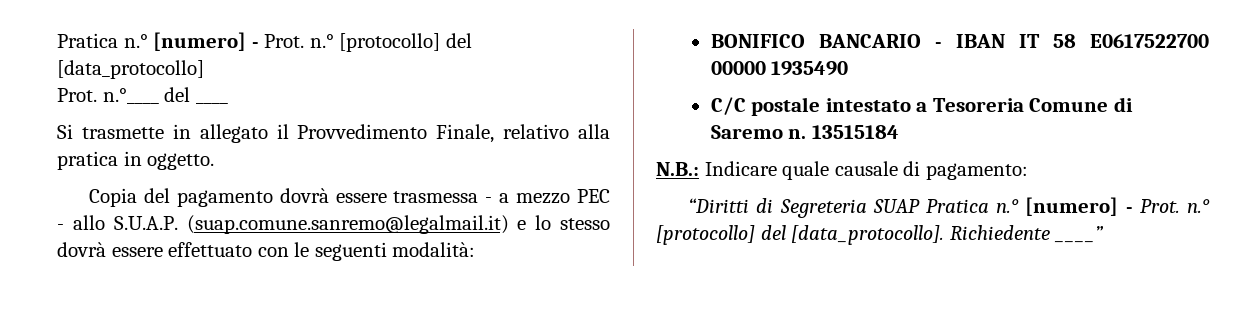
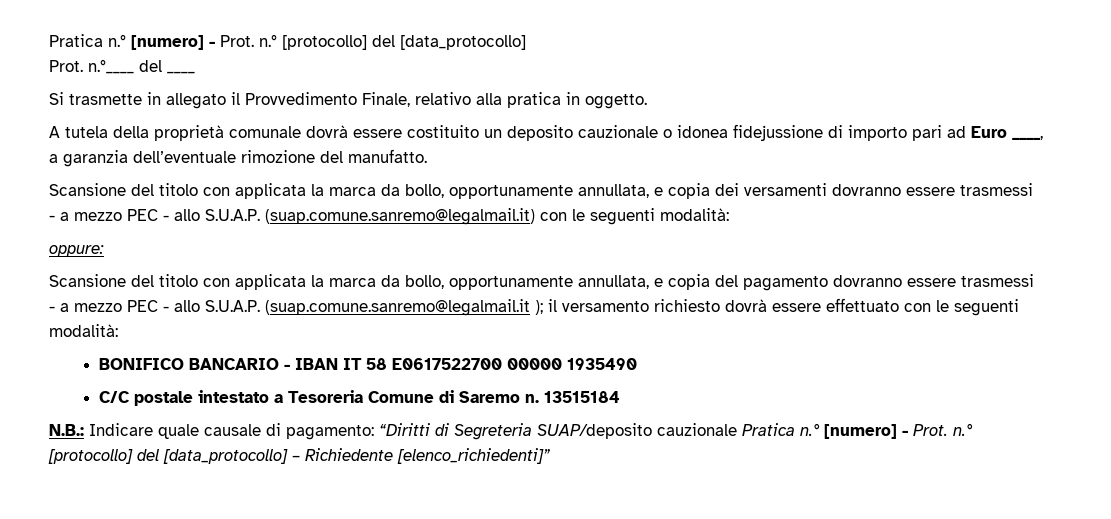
[89,188,479,207] Copia del pagamento dovrà essere trasmessa -> [49,124,1043,141] [49,149,427,167] [49,183,1033,199] A tutela della proprietà comunale dovrà essere costituito un deposito cauzionale o idonea fidejussione di importo pari ad Euro ____, a garanzia dell’eventuale rimozione del manufatto. // Scansione del titolo con applicata la marca da bollo, opportunamente annullata, e copia dei versamenti dovranno essere trasmessi
[517,215,610,230] e lo stesso -> [540,208,729,225] [49,245,104,257] [49,274,1034,291] [49,299,720,316] con le seguenti modalità: // oppure: // Scansione del titolo con applicata la marca da bollo, opportunamente annullata, e copia del pagamento dovranno essere trasmessi - a mezzo PEC - allo S.U.A.P. (suap.comune.sanremo@legalmail.it ); il versamento richiesto
(1028, 171) // -> (374, 432) none
[872,197,1210,216] [656,225,1105,245] SUAP Pratica n.° [numero] - Prot. n.° [protocollo] del [data_protocollo]. Richiedente ____” -> [537,423,973,439] [48,448,550,464] SUAP/deposito cauzionale Pratica n.° [numero] - Prot. n.° [protocollo] del [data_protocollo] – Richiedente [elenco_richiedenti]”

